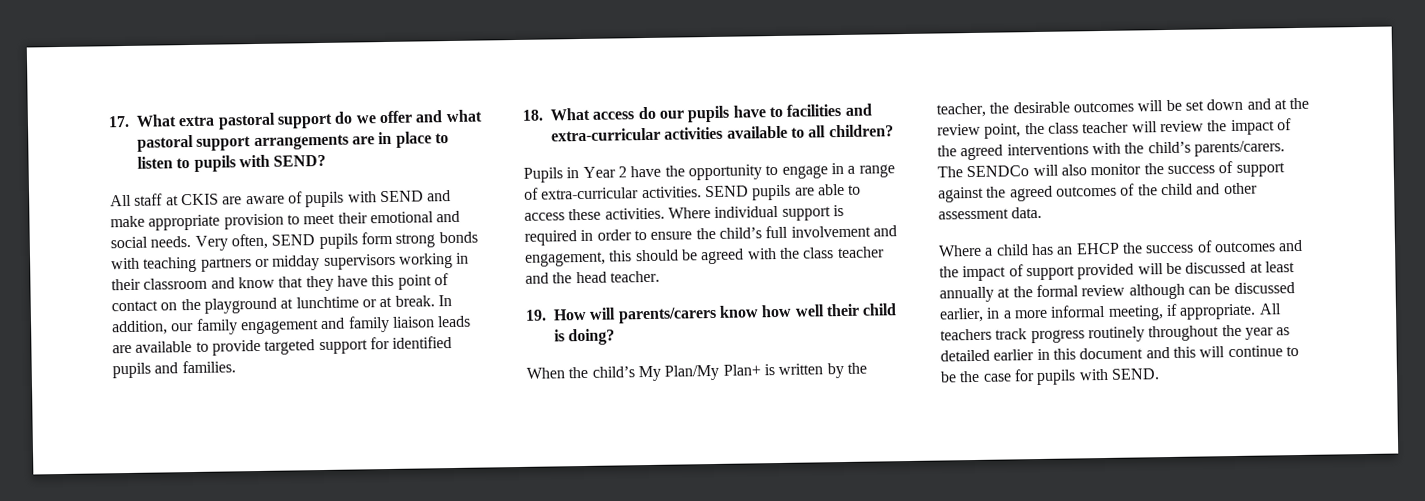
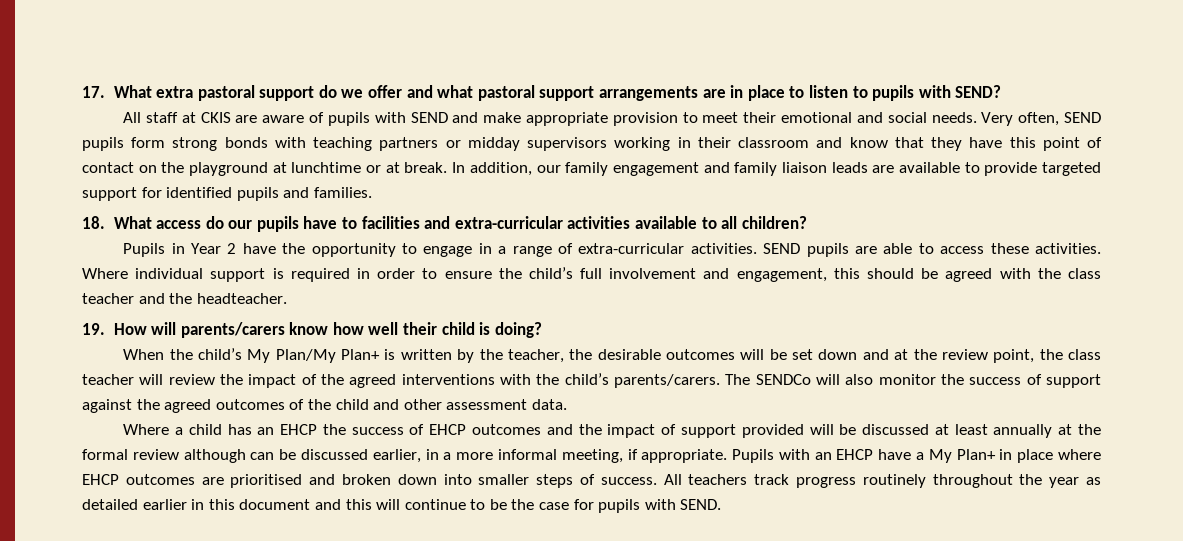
[575,270,660,284] head teacher. -> [196,293,287,304] headteacher.
(1213, 246) none -> [429,424,467,435] EHCP
(1257, 311) none -> [732,449,1101,463] [82,474,657,488] Pupils with an EHCP have a My Plan+ in place where EHCP outcomes are prioritised and broken down into smaller steps of success.

